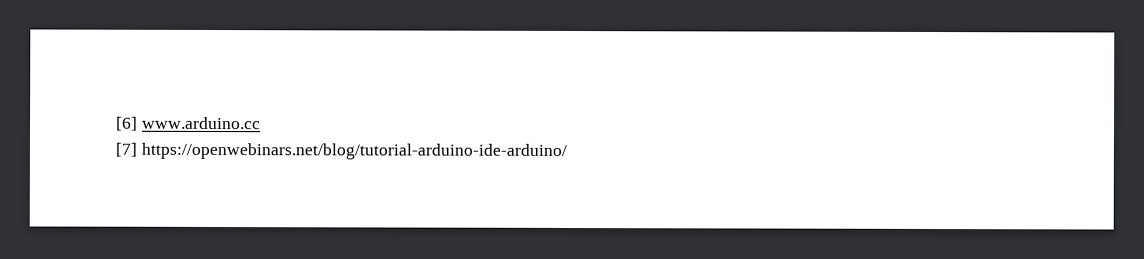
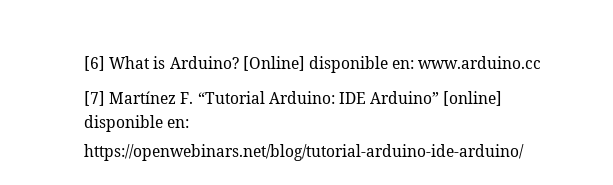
[141,116,261,130] [115,142,138,157] www.arduino.cc // [7] -> [109,56,542,73] [83,91,503,106] [83,115,190,132] What is Arduino? [Online] disponible en: www.arduino.cc // [7] Martínez F. “Tutorial Arduino: IDE Arduino” [online] disponible en: //

